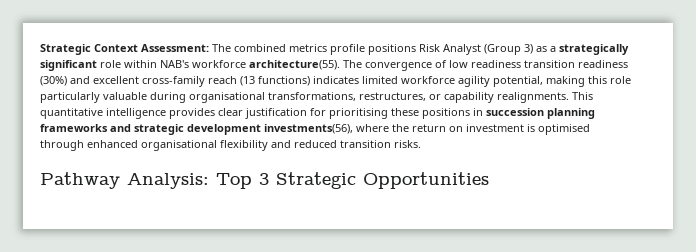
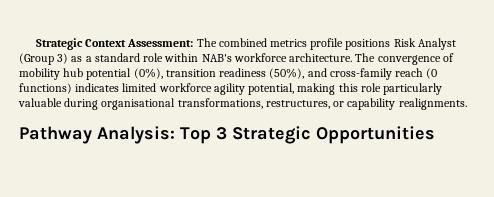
[559,44,629,55] [40,60,97,71] strategically significant -> [94,53,140,62] standard
[249,60,340,70] architecture(55). -> [289,53,353,62] architecture.
[449,60,628,68] [40,76,139,86] low readiness transition readiness (30%) and excellent -> [19,68,327,80] mobility hub potential (0%), transition readiness (50%), and
[240,76,255,86] (13 -> [426,68,438,79] (0
[572,92,593,100] [40,108,595,119] [40,124,590,135] [40,140,421,151] This quantitative intelligence provides clear justification for prioritising these positions in succession planning frameworks and strategic development investments(56), where the return on investment is optimised through enhanced organisational flexibility and reduced transition risks. -> (467, 104) none

